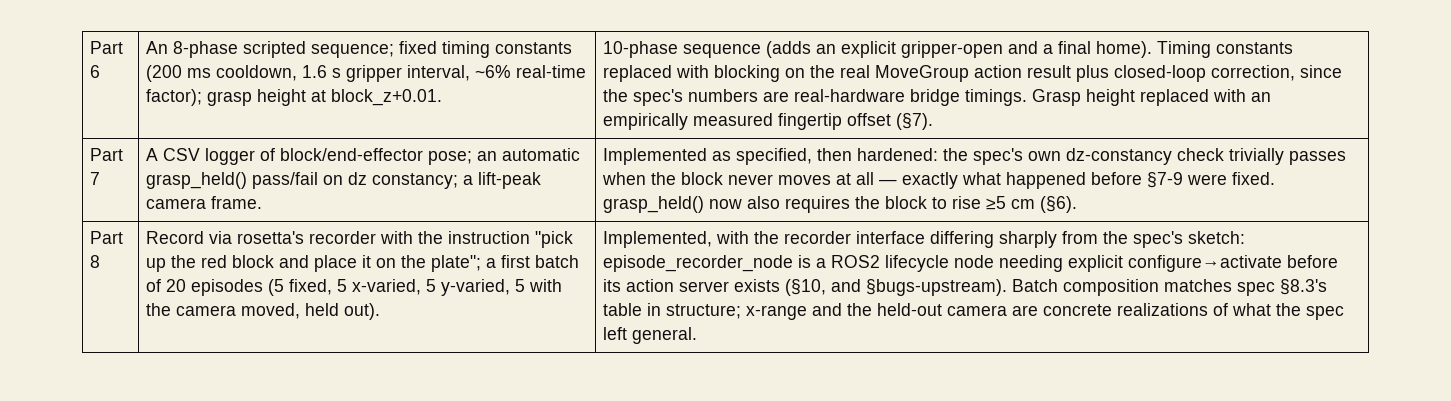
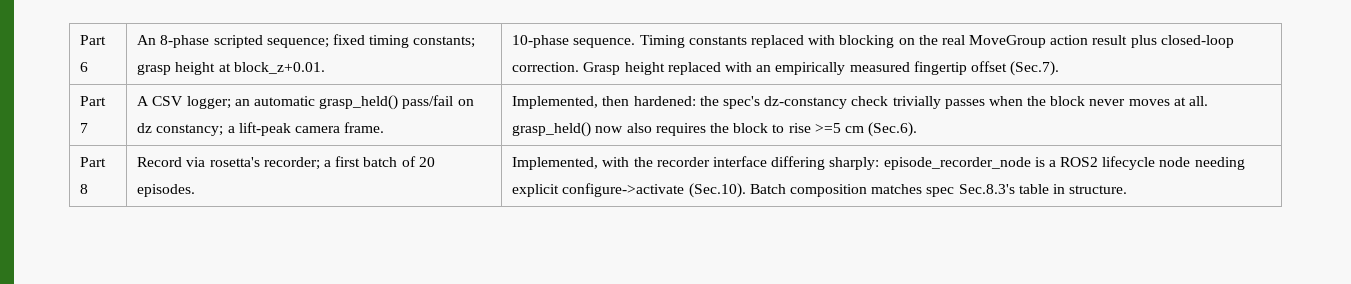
[495,42,573,54] [146,65,587,82] [146,89,203,106] constants (200 ms cooldown, 1.6 s gripper interval, ~6% real-time factor); -> [413,36,476,48] constants;
[683,41,1153,58] sequence (adds an explicit gripper-open and a final home). -> [573,38,636,48] sequence.
[1211,65,1343,81] [603,89,1028,106] correction, since the spec's numbers are real-hardware bridge timings. -> [512,62,580,72] correction.
[896,113,934,130] (§7). -> [1010,61,1060,76] (Sec.7).
[205,148,473,165] logger of block/end-effector pose; -> [186,96,231,109] logger;
[603,148,813,165] Implemented as specified, -> [512,96,599,109] Implemented,
[1028,151,1062,161] own -> (760, 102) none
[856,172,1276,189] all — exactly what happened before §7-9 were fixed. -> [1188,96,1208,106] all.
[986,196,1078,213] ≥5 cm (§6). -> [814,122,918,137] >=5 cm (Sec.6).
[309,231,574,248] [146,255,482,272] recorder with the instruction "pick up the red block and place it on the plate"; -> [263,157,320,170] recorder;
[191,279,563,296] [146,303,381,320] episodes (5 fixed, 5 x-varied, 5 y-varied, 5 with the camera moved, held out). -> [137,184,196,197] episodes.
[999,231,1246,248] sharply from the spec's sketch: -> [829,157,880,170] sharply:
[1128,255,1339,272] [603,279,1008,296] configure→activate before its action server exists (§10, and §bugs-upstream). -> [562,183,746,198] configure->activate (Sec.10).
[1280,279,1328,295] §8.3's -> [958,184,1015,194] Sec.8.3's
[666,303,1345,320] [603,327,698,344] structure; x-range and the held-out camera are concrete realizations of what the spec left general. -> [1069,185,1128,194] structure.

